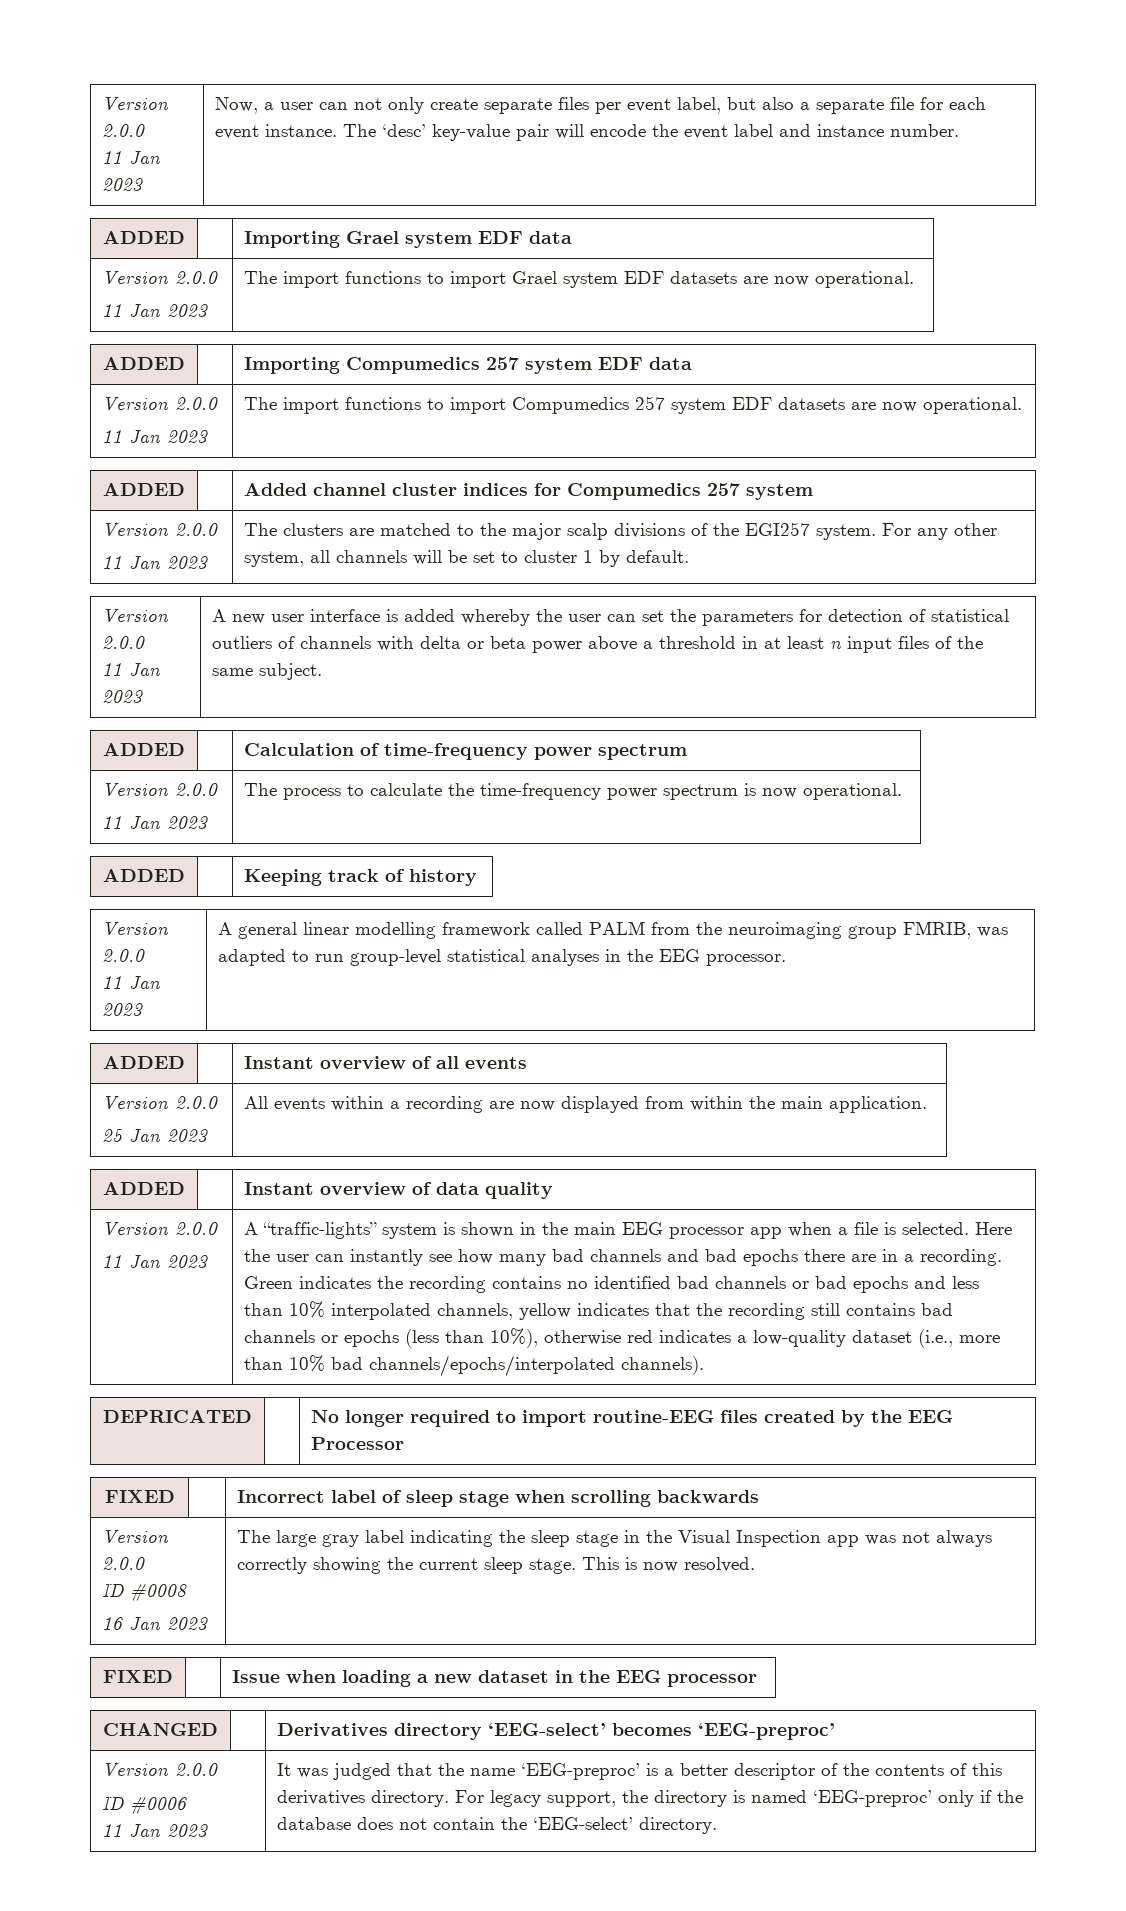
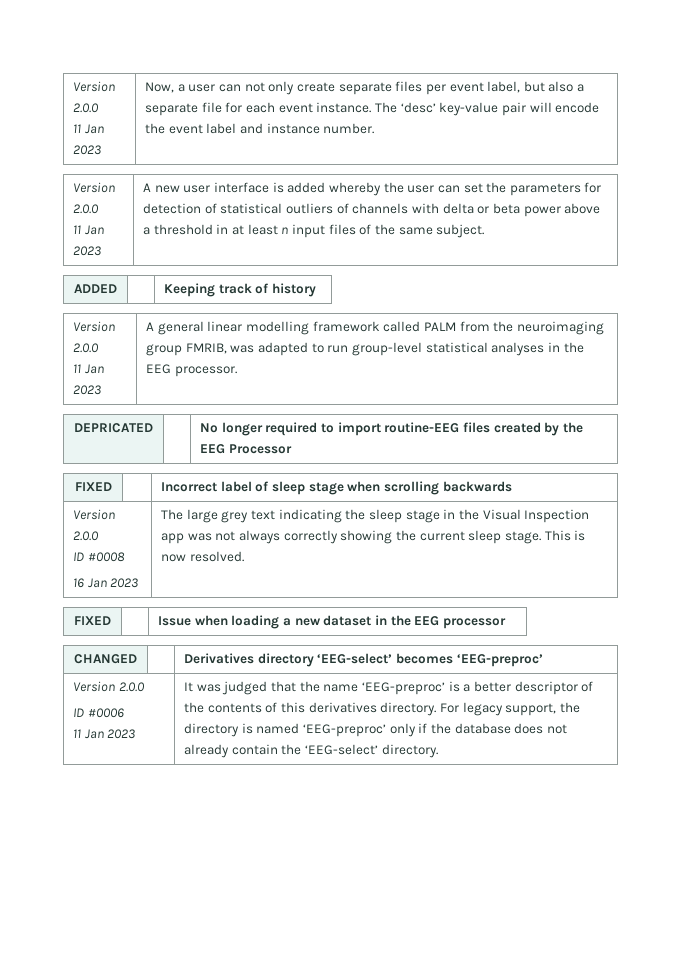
[103,231,185,244] [244,231,573,248] [102,271,219,284] [102,304,209,317] [244,271,915,288] [103,357,185,370] [244,357,693,374] [102,397,219,410] [102,430,209,443] [244,396,1023,414] [103,483,185,496] [244,483,814,500] [102,523,219,536] [102,556,209,569] [244,522,998,540] [244,550,690,567] // ADDED | | Importing Grael system EDF data // Version 2.0.0 // 11 Jan 2023 | The import functions to import Grael system EDF datasets are now operational. // ADDED | | Importing Compumedics 257 system EDF data // Version 2.0.0 // 11 Jan 2023 | The import functions to import Compumedics 257 system EDF datasets are now operational. // ADDED | | Added channel cluster indices for Compumedics 257 system // Version 2.0.0 // 11 Jan 2023 | The clusters are matched to the major scalp divisions of the EGI257 system. For any other system, all channels will be set to cluster 1 by default. -> (375, 128) none
[103,743,185,756] [244,743,688,760] [102,783,219,796] [102,816,209,829] [244,783,903,800] // ADDED | | Calculation of time-frequency power spectrum // Version 2.0.0 // 11 Jan 2023 | The process to calculate the time-frequency power spectrum is now operational. -> (485, 231) none
[103,1056,185,1069] [244,1056,528,1069] [102,1096,219,1109] [102,1129,209,1142] [244,1096,928,1113] [103,1182,185,1195] [244,1182,554,1199] [102,1222,219,1235] [102,1255,209,1268] [244,1222,1013,1239] [244,1249,1003,1266] [244,1276,980,1293] [244,1301,954,1320] [244,1328,1001,1348] [244,1355,705,1377] // ADDED | | Instant overview of all events // Version 2.0.0 // 25 Jan 2023 | All events within a recording are now displayed from within the main application. // ADDED | | Instant overview of data quality // Version 2.0.0 // 11 Jan 2023 | A “traffic-lights” system is shown in the main EEG processor app when a file is selected. Here the user can instantly see how many bad channels and bad epochs there are in a recording. Green indicates the recording contains no identified bad channels or bad epochs and less than 10% interpolated channels, yellow indicates that the recording still contains bad channels or epochs (less than 10%), otherwise red indicates a low-quality dataset (i.e., more than 10% bad channels/epochs/interpolated channels). -> (237, 371) none
[322,1530,405,1547] gray label -> [221,510,275,523] grey text
(428, 1824) none -> [184,744,230,758] already

